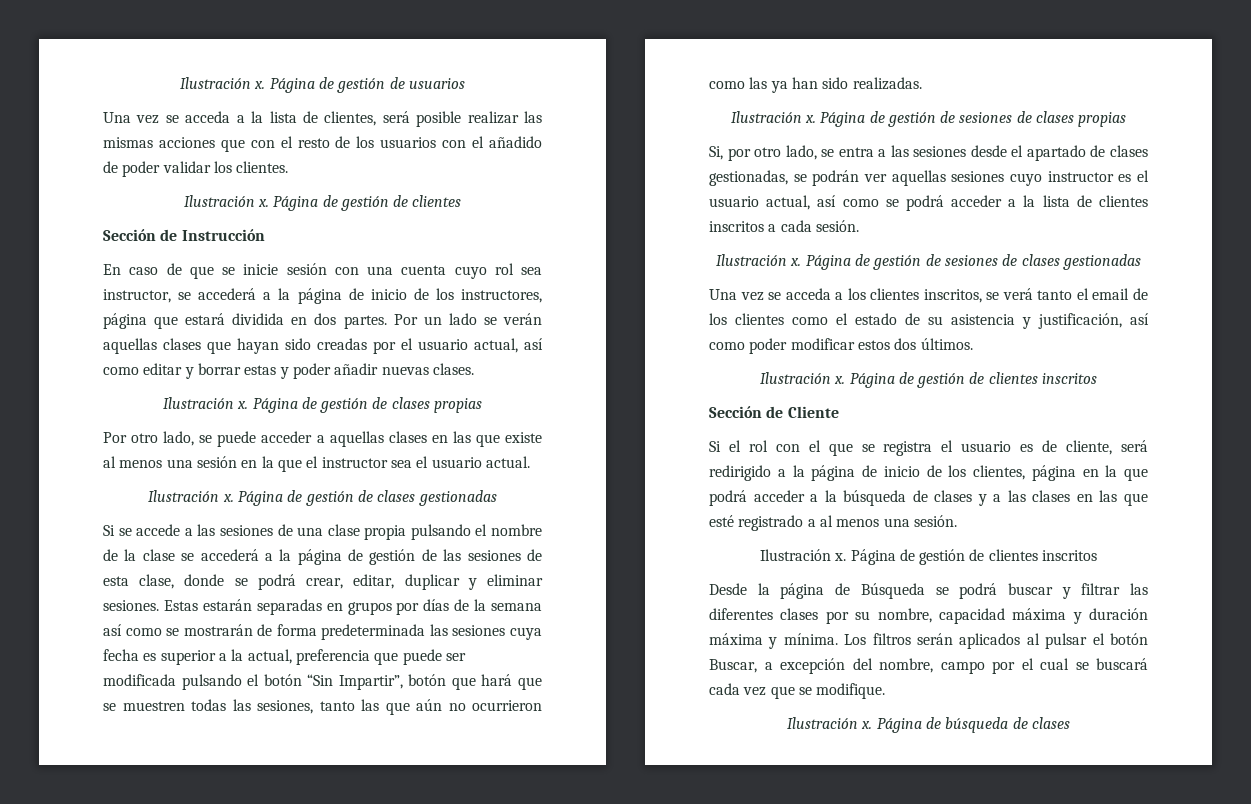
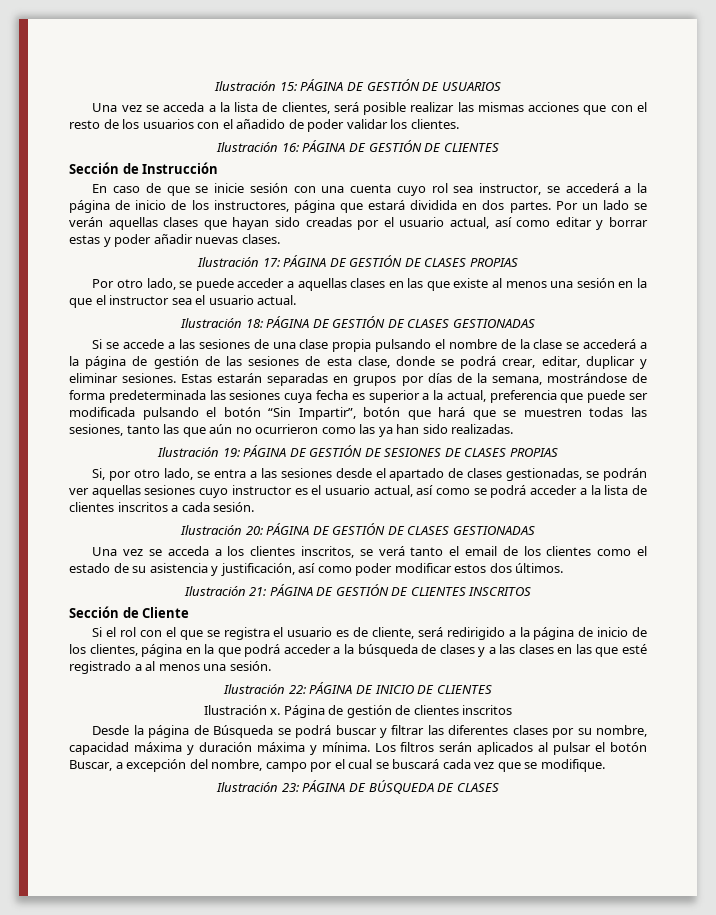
[180,77,465,93] Ilustración x. Página de gestión de usuarios -> [214,79,501,91] Ilustración 15: PÁGINA DE GESTIÓN DE USUARIOS
[257,195,462,211] x. Página de gestión de clientes -> [281,140,499,152] 16: PÁGINA DE GESTIÓN DE CLIENTES
[237,397,483,413] x. Página de gestión de clases propias -> [262,255,518,267] 17: PÁGINA DE GESTIÓN DE CLASES PROPIAS
[222,490,497,506] x. Página de gestión de clases gestionadas -> [245,316,535,328] 18: PÁGINA DE GESTIÓN DE CLASES GESTIONADAS
[490,603,542,611] [103,624,253,636] semana así como se mostrarán -> [491,373,627,385] semana, mostrándose
[804,111,1127,127] x. Página de gestión de sesiones de clases propias -> [222,445,558,457] 19: PÁGINA DE GESTIÓN DE SESIONES DE CLASES PROPIAS
[790,254,1141,270] x. Página de gestión de sesiones de clases gestionadas -> [245,523,535,535] 20: PÁGINA DE GESTIÓN DE CLASES GESTIONADAS
[834,372,1098,388] x. Página de gestión de clientes inscritos -> [249,584,532,596] 21: PÁGINA DE GESTIÓN DE CLIENTES INSCRITOS
(957, 521) none -> [223,682,492,694] // Ilustración 22: PÁGINA DE INICIO DE CLIENTES
[861,717,1070,733] x. Página de búsqueda de clases -> [281,780,499,794] 23: PÁGINA DE BÚSQUEDA DE CLASES

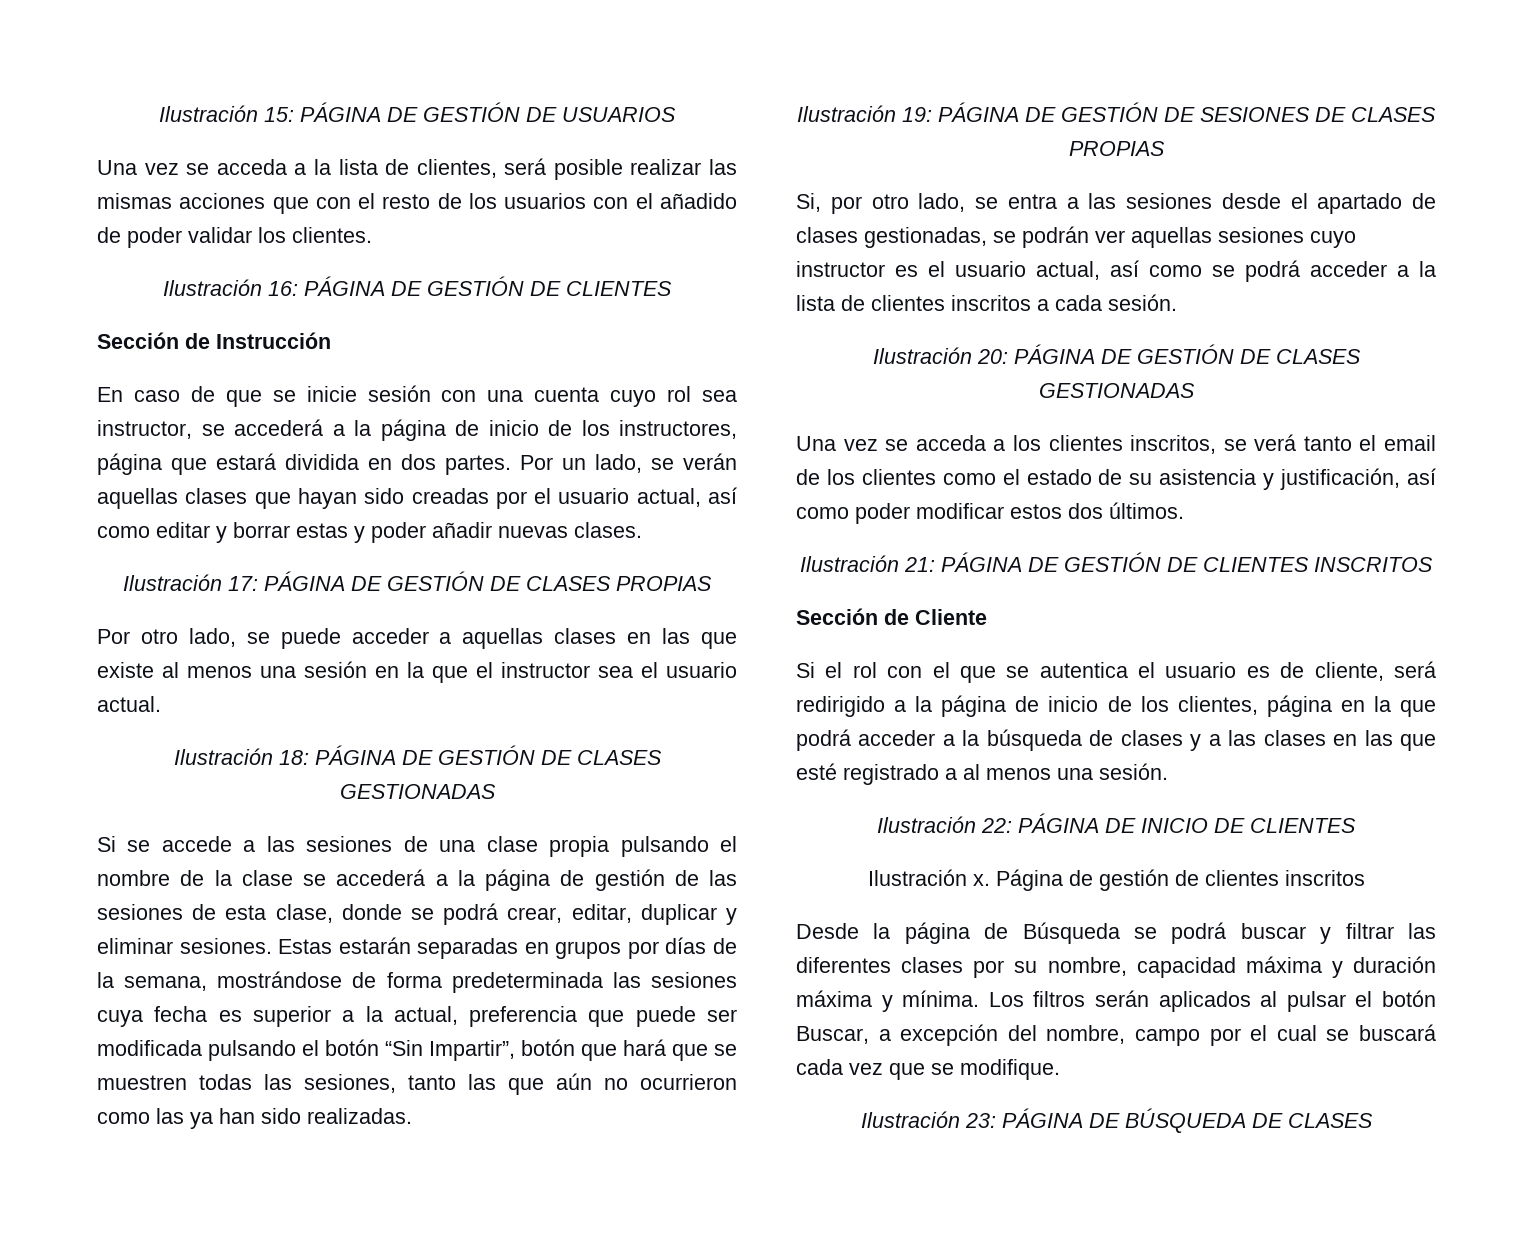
[602,200,629,210] lado -> [595,454,642,473] lado,
[223,627,270,640] registra -> [1039,662,1128,678] autentica

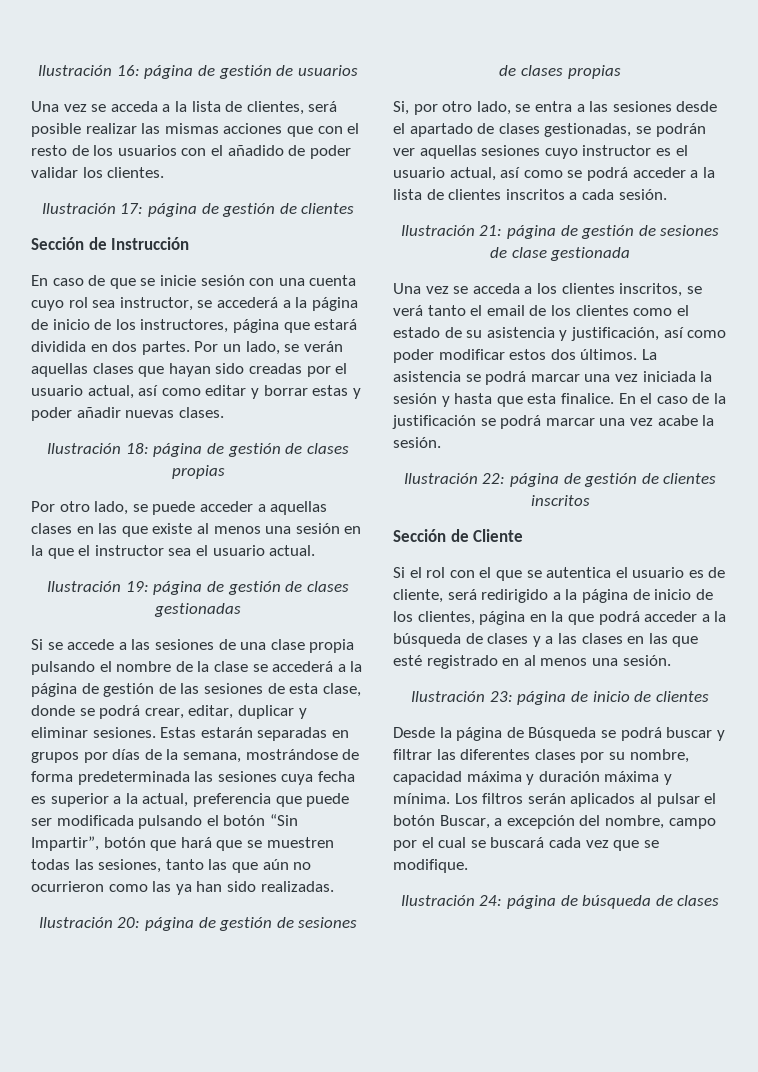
[159,102,676,122] Ilustración 15: PÁGINA DE GESTIÓN DE USUARIOS -> [38,65,358,79] Ilustración 16: página de gestión de usuarios
[268,276,672,296] 16: PÁGINA DE GESTIÓN DE CLIENTES -> [120,203,355,217] 17: página de gestión de clientes
[228,571,712,591] 17: PÁGINA DE GESTIÓN DE CLASES PROPIAS -> [125,443,349,457] [171,465,225,479] 18: página de gestión de clases propias
[278,745,662,765] [339,784,496,799] 18: PÁGINA DE GESTIÓN DE CLASES GESTIONADAS -> [125,581,349,595] [154,603,241,617] 19: página de gestión de clases gestionadas
[902,102,1436,122] [1068,141,1165,156] 19: PÁGINA DE GESTIÓN DE SESIONES DE CLASES PROPIAS -> [117,917,358,931] [499,65,621,79] 20: página de gestión de sesiones de clases propias
[976,344,1361,364] [1038,383,1195,398] 20: PÁGINA DE GESTIÓN DE CLASES GESTIONADAS -> [479,225,720,239] [489,247,631,261] 21: página de gestión de sesiones de clase gestionada
[800,552,1433,572] // Ilustración 21: PÁGINA DE GESTIÓN DE CLIENTES INSCRITOS -> [641,349,657,360] [393,371,713,385] [393,393,726,407] [392,415,715,429] [393,437,441,448] [403,473,717,487] [530,495,590,506] La asistencia se podrá marcar una vez iniciada la sesión y hasta que esta finalice. En el caso de la justificación se podrá marcar una vez acabe la sesión. // Ilustración 22: página de gestión de clientes inscritos
[945,768,957,780] a -> [502,658,520,666] en
[981,813,1356,833] [867,869,1365,891] 22: PÁGINA DE INICIO DE CLIENTES // Ilustración x. Página de gestión de clientes inscritos -> [489,691,709,705] 23: página de inicio de clientes
[964,1108,1373,1133] 23: PÁGINA DE BÚSQUEDA DE CLASES -> [479,895,720,909] 24: página de búsqueda de clases

